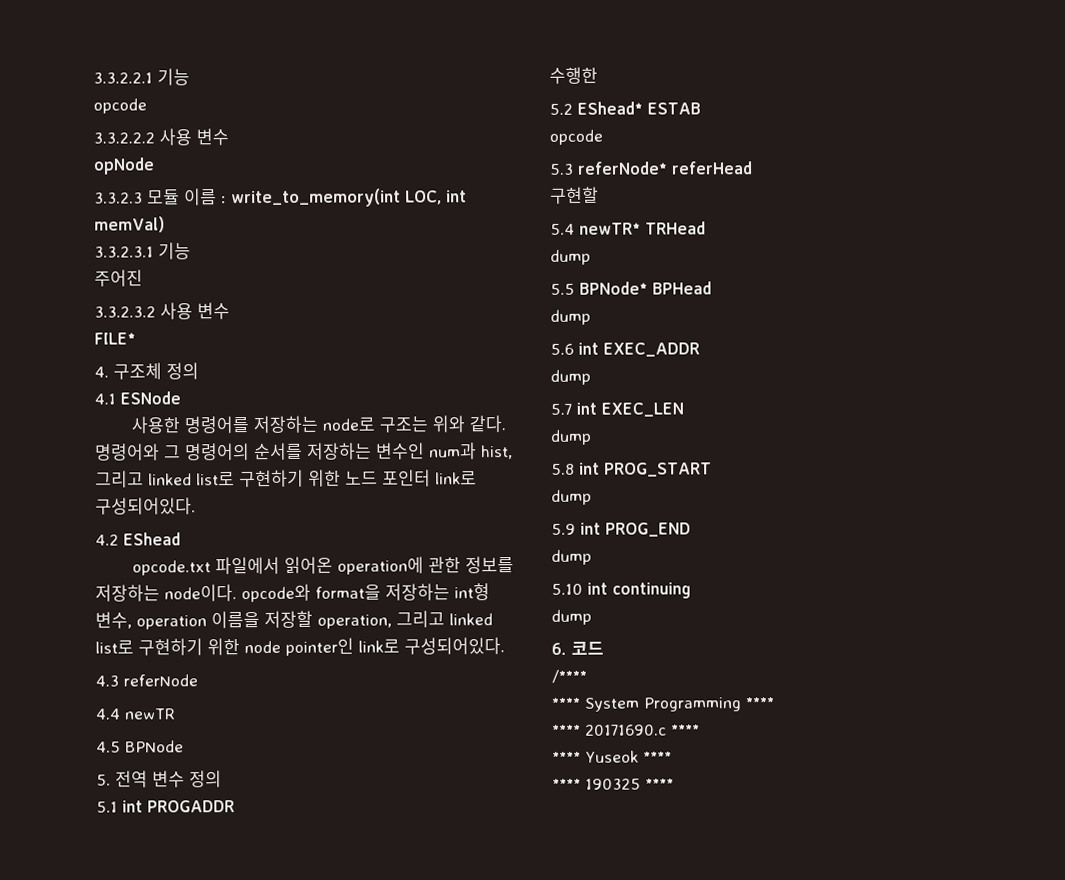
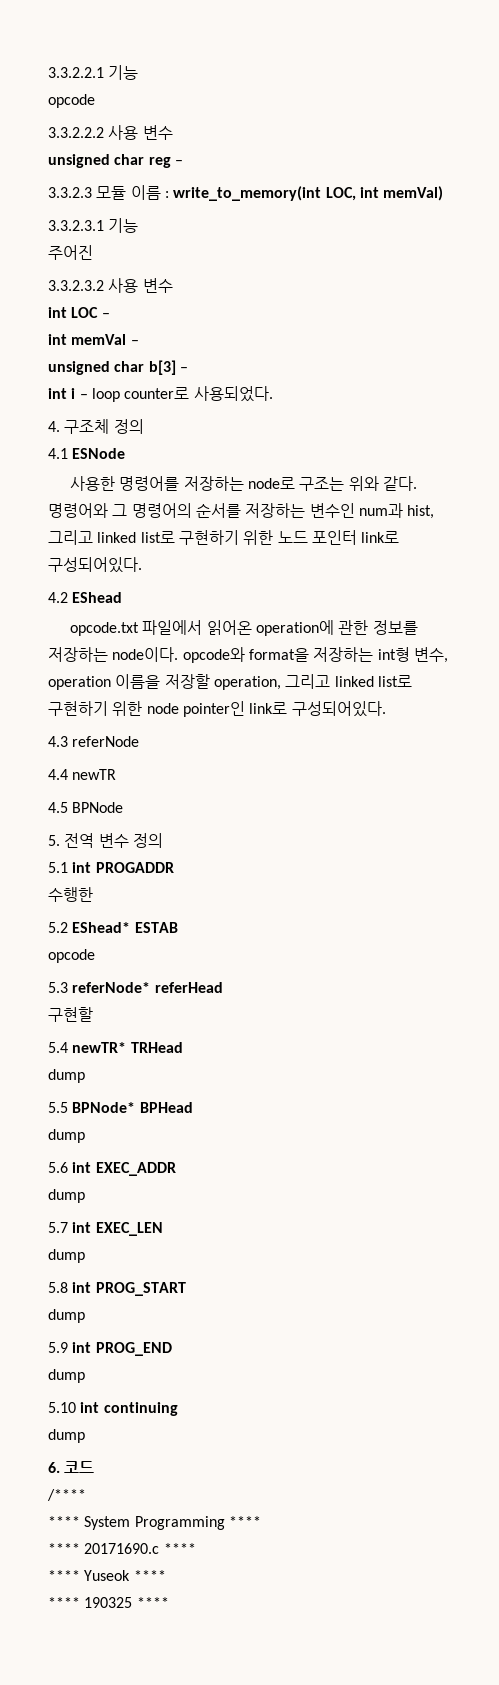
[93,157,155,175] opNode -> [48,154,183,168] unsigned char reg –
[94,332,136,345] FILE* -> [48,307,110,318] [48,334,139,345] [48,360,188,375] [48,386,273,402] int LOC – // int memVal – // unsigned char b[3] – // int i – loop counter로 사용되었다.

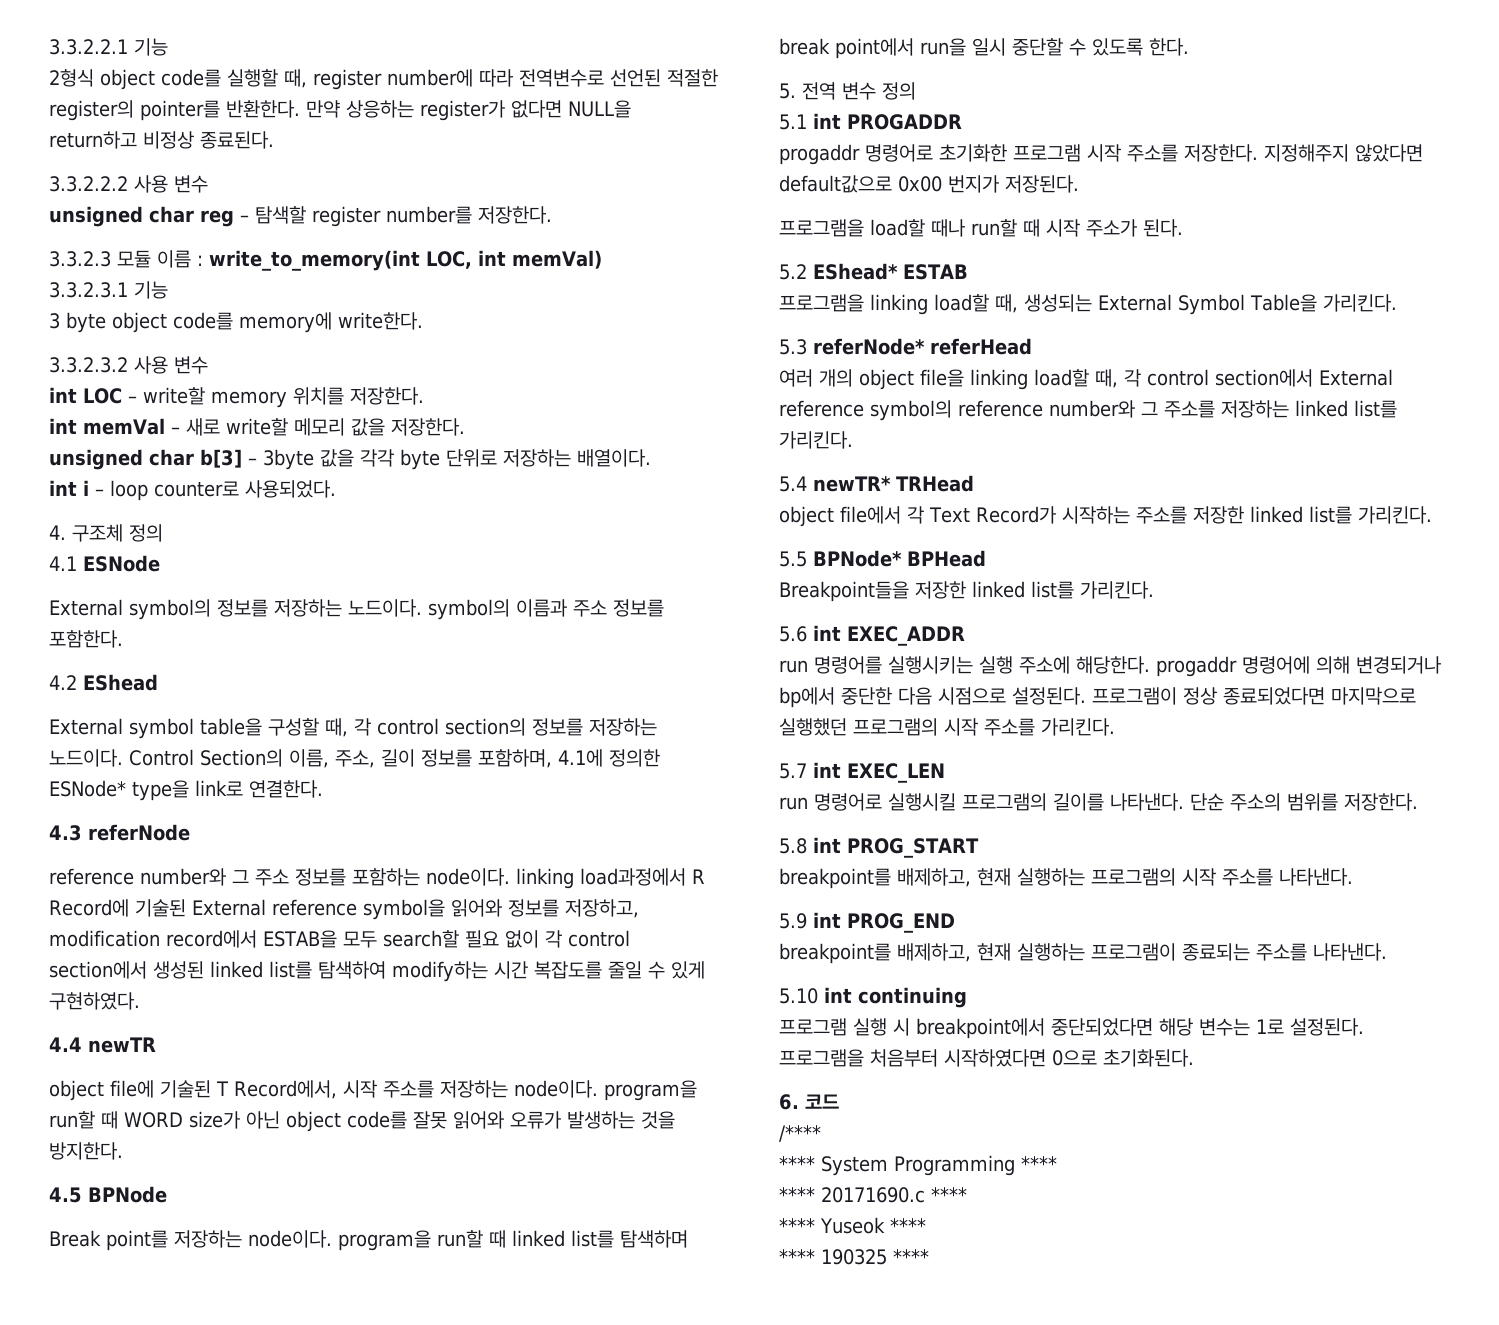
[48,94,95,108] opcode -> [49,69,718,90] [49,100,631,121] [49,131,274,149] 2형식 object code를 실행할 때, register number에 따라 전역변수로 선언된 적절한 register의 pointer를 반환한다. 만약 상응하는 register가 없다면 NULL을 return하고 비정상 종료된다.
(183, 162) none -> [255,206,552,227] 탐색할 register number를 저장한다.
[48,245,93,260] 주어진 -> [49,312,423,333] 3 byte object code를 memory에 write한다.
(110, 315) none -> [142,387,424,408] write할 memory 위치를 저장한다.
(139, 342) none -> [185,418,465,436] 새로 write할 메모리 값을 저장한다.
(188, 369) none -> [263,449,651,470] 3byte 값을 각각 byte 단위로 저장하는 배열이다.
[69,476,417,491] [48,503,435,519] [48,530,400,545] [48,557,142,573] [48,592,123,603] [69,620,418,636] [48,647,448,663] [48,674,412,690] [48,701,386,717] [48,736,140,747] [48,769,117,780] [48,802,124,813] 사용한 명령어를 저장하는 node로 구조는 위와 같다. 명령어와 그 명령어의 순서를 저장하는 변수인 num과 hist, 그리고 linked list로 구현하기 위한 노드 포인터 link로 구성되어있다. // 4.2 EShead // opcode.txt 파일에서 읽어온 operation에 관한 정보를 저장하는 node이다. opcode와 format을 저장하는 int형 변수, operation 이름을 저장할 operation, 그리고 linked list로 구현하기 위한 node pointer인 link로 구성되어있다. // 4.3 referNode // 4.4 newTR // 4.5 BPNode -> [49,599,664,620] [49,630,123,648] [49,674,158,691] [49,718,657,739] [49,749,660,768] [49,780,323,801] [49,824,190,841] [49,868,705,889] [49,899,639,920] [49,930,630,948] [49,961,705,982] [49,992,140,1010] [49,1037,156,1053] [49,1080,697,1101] [49,1111,675,1132] [49,1142,123,1160] [49,1186,167,1203] [49,1230,688,1251] [779,38,1189,59] External symbol의 정보를 저장하는 노드이다. symbol의 이름과 주소 정보를 포함한다. // 4.2 EShead // External symbol table을 구성할 때, 각 control section의 정보를 저장하는 노드이다. Control Section의 이름, 주소, 길이 정보를 포함하며, 4.1에 정의한 ESNode* type을 link로 연결한다. // 4.3 referNode // reference number와 그 주소 정보를 포함하는 node이다. linking load과정에서 R Record에 기술된 External reference symbol을 읽어와 정보를 저장하고, modification record에서 ESTAB을 모두 search할 필요 없이 각 control section에서 생성된 linked list를 탐색하여 modify하는 시간 복잡도를 줄일 수 있게 구현하였다. // 4.4 newTR // object file에 기술된 T Record에서, 시작 주소를 저장하는 node이다. program을 run할 때 WORD size가 아닌 object code를 잘못 읽어와 오류가 발생하는 것을 방지한다. // 4.5 BPNode // Break point를 저장하는 node이다. program을 run할 때 linked list를 탐색하며 break point에서 run을 일시 중단할 수 있도록 한다.
[48,887,93,902] [48,922,178,933] [48,949,95,963] [48,982,223,993] [48,1007,93,1022] [48,1042,183,1053] [48,1069,85,1083] [48,1102,193,1113] [48,1129,85,1143] [48,1162,176,1176] [48,1189,85,1203] [48,1222,163,1236] [48,1249,85,1263] [48,1282,186,1296] [48,1309,85,1323] [48,1342,172,1356] [48,1369,85,1383] [48,1402,178,1416] [48,1429,85,1443] 수행한 // 5.2 EShead* ESTAB // opcode // 5.3 referNode* referHead // 구현할 // 5.4 newTR* TRHead // dump // 5.5 BPNode* BPHead // dump // 5.6 int EXEC_ADDR // dump // 5.7 int EXEC_LEN // dump // 5.8 int PROG_START // dump // 5.9 int PROG_END // dump // 5.10 int continuing // dump -> [779,144,1423,165] [779,175,1079,193] [779,219,1183,237] [779,263,968,280] [779,294,1397,315] [779,338,1032,355] [779,369,1393,390] [779,400,1397,421] [779,431,853,449] [779,475,974,492] [779,506,1432,527] [779,550,986,567] [779,581,1154,602] [779,625,965,646] [779,656,1441,677] [779,687,1416,708] [779,718,1115,736] [779,762,945,783] [779,793,1418,811] [779,837,979,858] [779,868,1353,889] [779,912,955,933] [779,943,1387,964] [779,987,967,1008] [779,1018,1364,1039] [779,1049,1194,1067] progaddr 명령어로 초기화한 프로그램 시작 주소를 저장한다. 지정해주지 않았다면 default값으로 0x00 번지가 저장된다. // 프로그램을 load할 때나 run할 때 시작 주소가 된다. // 5.2 EShead* ESTAB // 프로그램을 linking load할 때, 생성되는 External Symbol Table을 가리킨다. // 5.3 referNode* referHead // 여러 개의 object file을 linking load할 때, 각 control section에서 External reference symbol의 reference number와 그 주소를 저장하는 linked list를 가리킨다. // 5.4 newTR* TRHead // object file에서 각 Text Record가 시작하는 주소를 저장한 linked list를 가리킨다. // 5.5 BPNode* BPHead // Breakpoint들을 저장한 linked list를 가리킨다. // 5.6 int EXEC_ADDR // run 명령어를 실행시키는 실행 주소에 해당한다. progaddr 명령어에 의해 변경되거나 bp에서 중단한 다음 시점으로 설정된다. 프로그램이 정상 종료되었다면 마지막으로 실행했던 프로그램의 시작 주소를 가리킨다. // 5.7 int EXEC_LEN // run 명령어로 실행시킬 프로그램의 길이를 나타낸다. 단순 주소의 범위를 저장한다. // 5.8 int PROG_START // breakpoint를 배제하고, 현재 실행하는 프로그램의 시작 주소를 나타낸다. // 5.9 int PROG_END // breakpoint를 배제하고, 현재 실행하는 프로그램이 종료되는 주소를 나타낸다. // 5.10 int continuing // 프로그램 실행 시 breakpoint에서 중단되었다면 해당 변수는 1로 설정된다. 프로그램을 처음부터 시작하였다면 0으로 초기화된다.

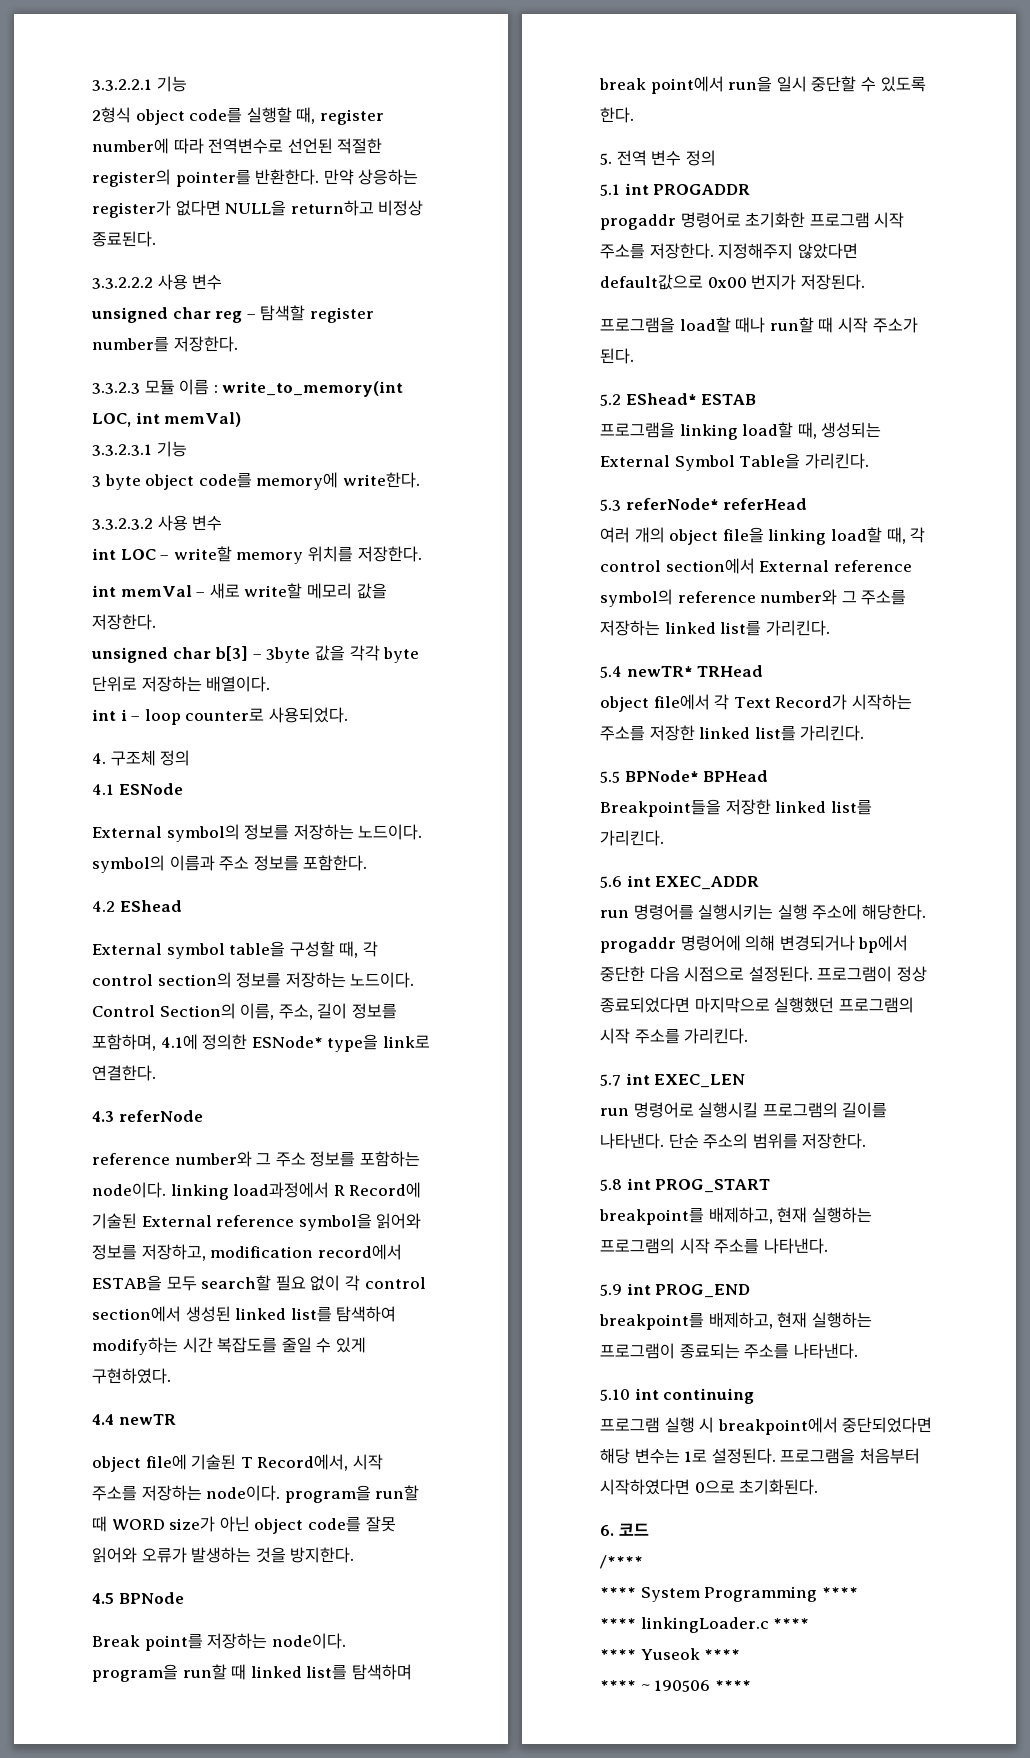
[821,1187,925,1203] 20171690.c -> [640,1617,769,1633] linkingLoader.c
[821,1249,887,1265] 190325 -> [640,1680,711,1692] ~ 190506

